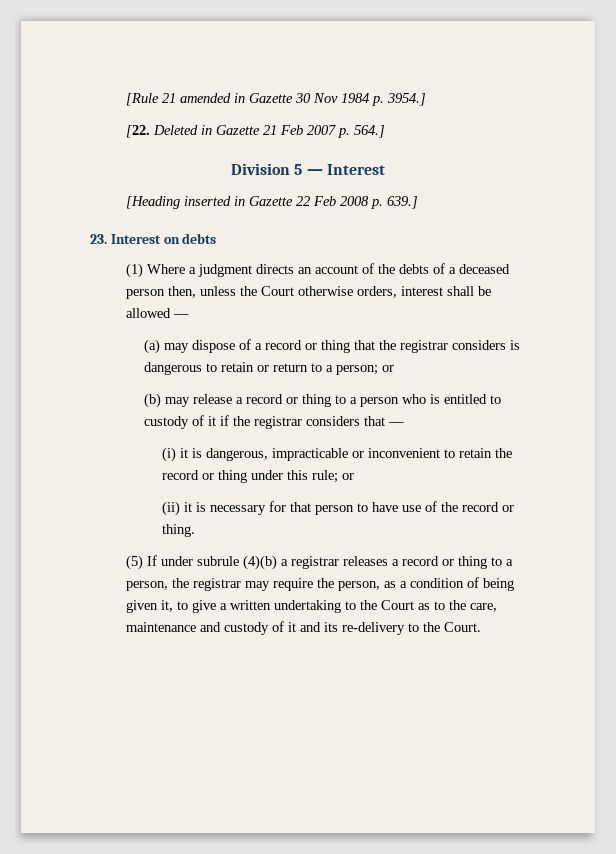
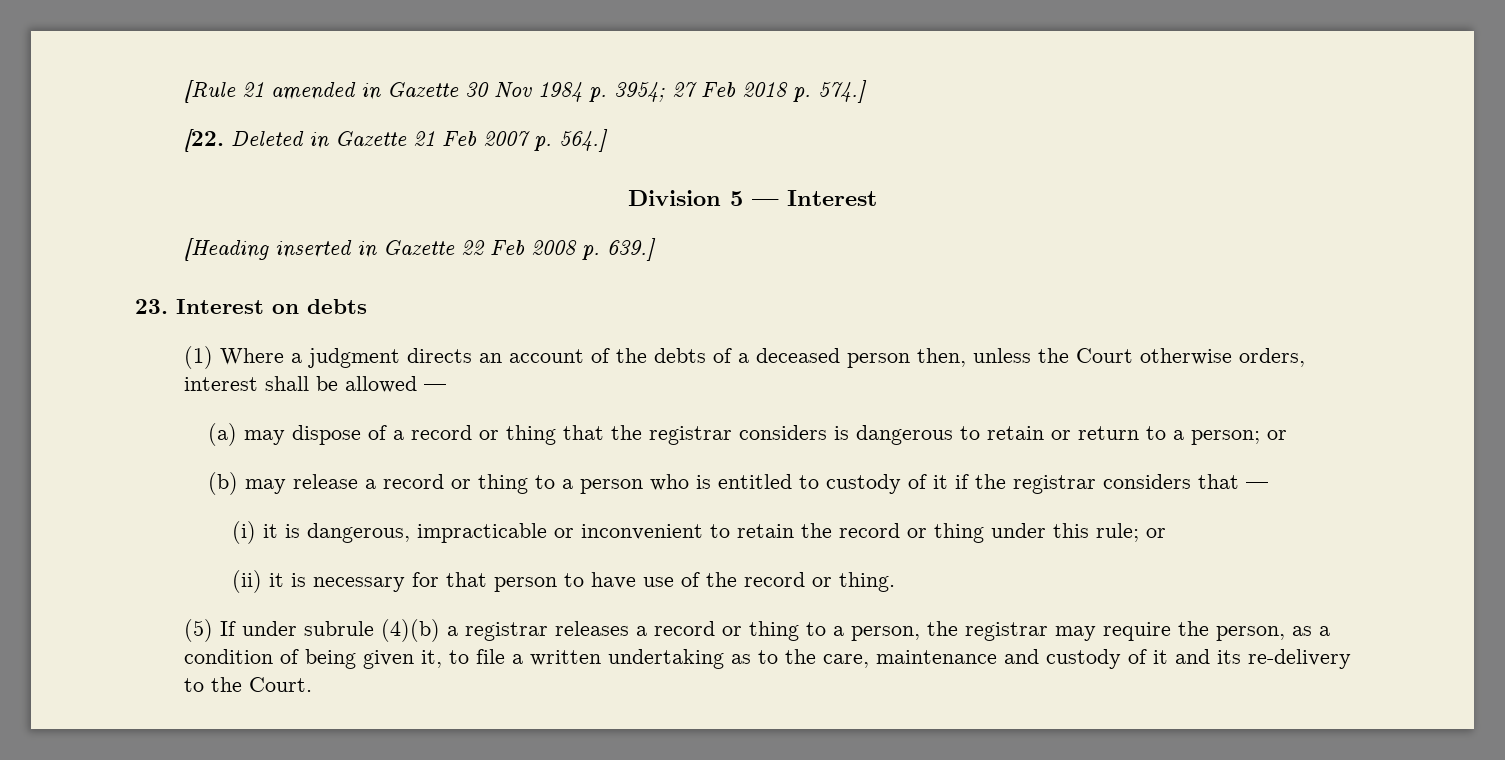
[387,93,427,106] 3954.] -> [613,80,867,103] 3954; 27 Feb 2018 p. 574.]
[192,600,217,613] give -> [475,649,505,664] file
[345,600,415,610] to the Court -> (724, 659) none

